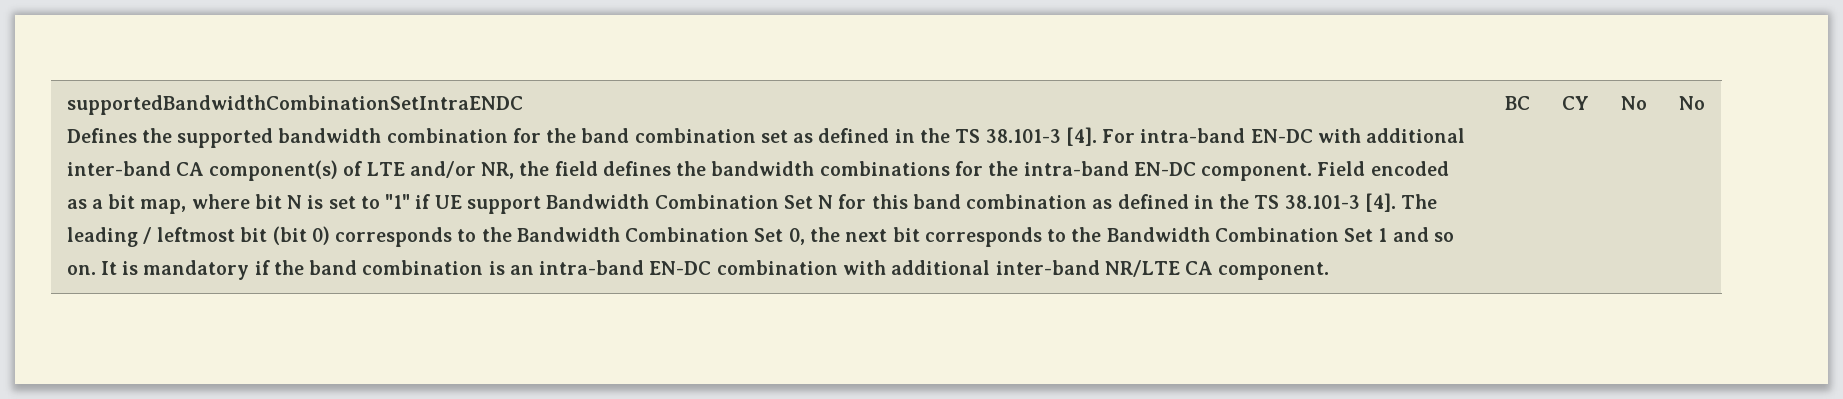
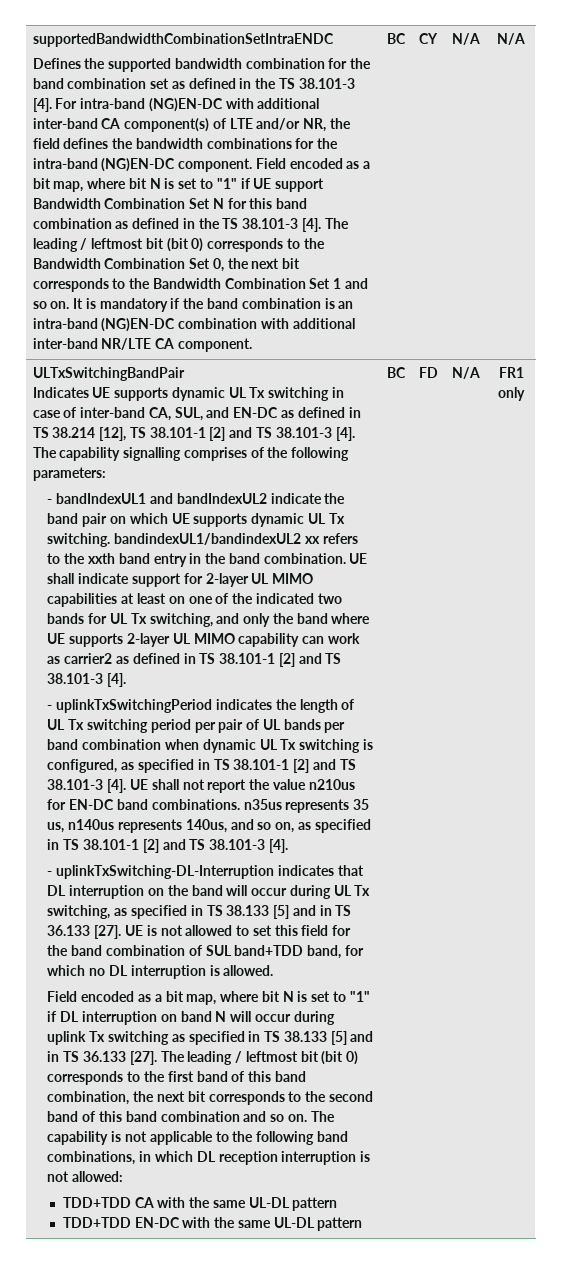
[1250,129,1313,143] EN-DC -> [148,98,223,112] (NG)EN-DC
[1133,162,1196,176] EN-DC -> [101,158,176,172] (NG)EN-DC
[649,261,712,275] EN-DC -> [101,318,176,332] (NG)EN-DC
[1620,96,1647,110] [1679,96,1705,110] No | No -> [451,33,480,45] [497,33,525,45] [32,367,185,381] [32,387,344,401] [32,407,361,421] [32,427,355,441] [32,447,350,461] [32,467,106,481] [47,493,346,504] [47,513,345,527] [47,533,358,547] [47,553,368,567] [47,573,314,587] [47,593,342,607] [47,613,371,627] [47,633,360,647] [47,653,342,667] [47,673,127,687] [47,699,355,713] [47,719,346,733] [47,739,373,753] [47,759,356,773] [47,779,355,793] [47,799,370,813] [47,819,371,833] [47,839,288,853] [47,865,364,879] [47,885,371,899] [47,905,352,919] [47,925,352,939] [47,945,364,959] [47,965,274,979] [47,991,370,1005] [47,1011,335,1025] [47,1031,374,1045] [47,1051,359,1065] [47,1071,306,1085] [47,1091,373,1105] [47,1111,335,1122] [47,1131,348,1145] [47,1151,371,1165] [47,1171,124,1182] [62,1197,338,1211] [62,1217,363,1231] [386,367,406,378] [418,367,438,378] [451,367,480,379] [498,367,524,378] [498,387,525,401] N/A | N/A // ULTxSwitchingBandPair // Indicates UE supports dynamic UL Tx switching in case of inter-band CA, SUL, and EN-DC as defined in TS 38.214 [12], TS 38.101-1 [2] and TS 38.101-3 [4]. The capability signalling comprises of the following parameters: // - bandIndexUL1 and bandIndexUL2 indicate the band pair on which UE supports dynamic UL Tx switching. bandindexUL1/bandindexUL2 xx refers to the xxth band entry in the band combination. UE shall indicate support for 2-layer UL MIMO capabilities at least on one of the indicated two bands for UL Tx switching, and only the band where UE supports 2-layer UL MIMO capability can work as carrier2 as defined in TS 38.101-1 [2] and TS 38.101-3 [4]. // - uplinkTxSwitchingPeriod indicates the length of UL Tx switching period per pair of UL bands per band combination when dynamic UL Tx switching is configured, as specified in TS 38.101-1 [2] and TS 38.101-3 [4]. UE shall not report the value n210us for EN-DC band combinations. n35us represents 35 us, n140us represents 140us, and so on, as specified in TS 38.101-1 [2] and TS 38.101-3 [4]. // - uplinkTxSwitching-DL-Interruption indicates that DL interruption on the band will occur during UL Tx switching, as specified in TS 38.133 [5] and in TS 36.133 [27]. UE is not allowed to set this field for the band combination of SUL band+TDD band, for which no DL interruption is allowed. // Field encoded as a bit map, where bit N is set to "1" if DL interruption on band N will occur during uplink Tx switching as specified in TS 38.133 [5] and in TS 36.133 [27]. The leading / leftmost bit (bit 0) corresponds to the first band of this band combination, the next bit corresponds to the second band of this band combination and so on. The capability is not applicable to the following band combinations, in which DL reception interruption is not allowed: // TDD+TDD CA with the same UL-DL pattern // TDD+TDD EN-DC with the same UL-DL pattern | BC | FD | N/A | FR1 only

